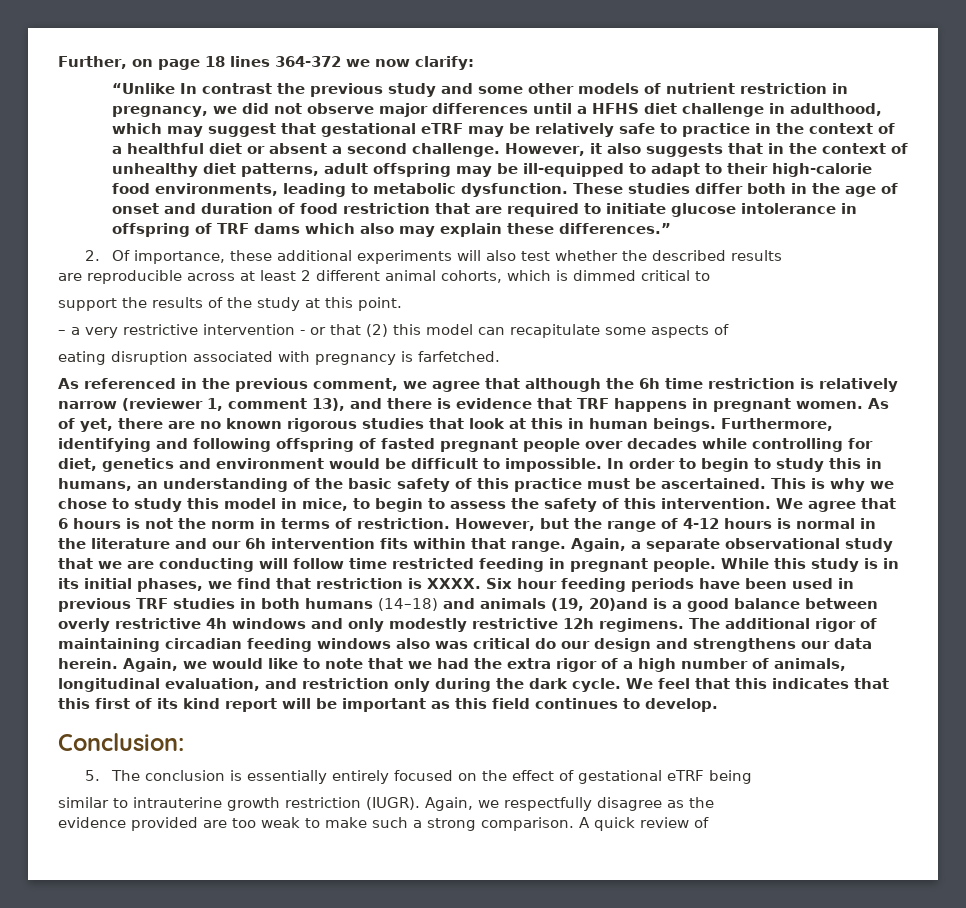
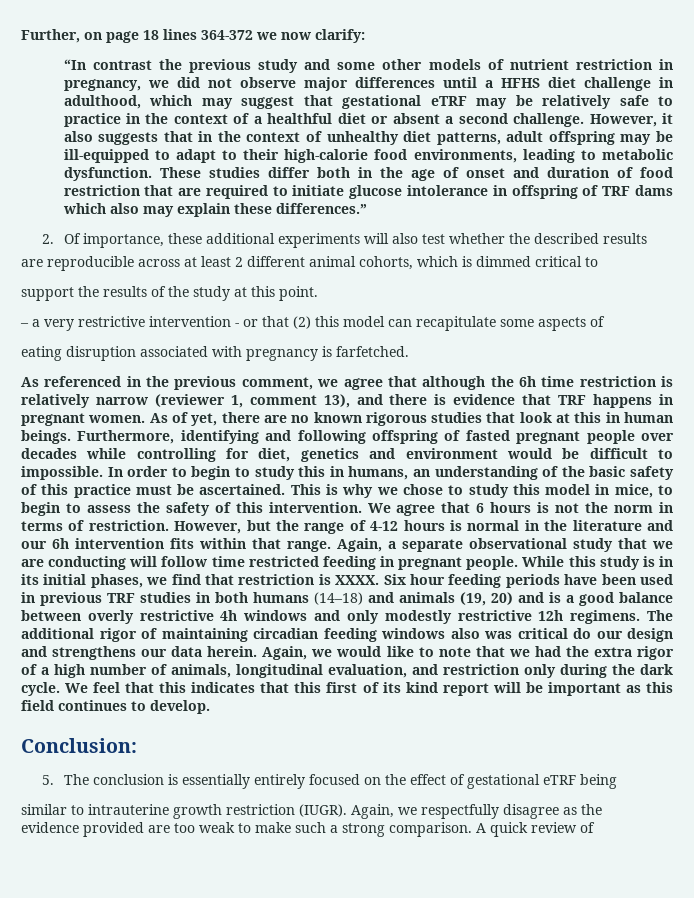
[111,83,197,94] “Unlike In -> [63,59,86,70] “In
[589,598,648,611] 20)and -> [491,592,544,605] 20) and

